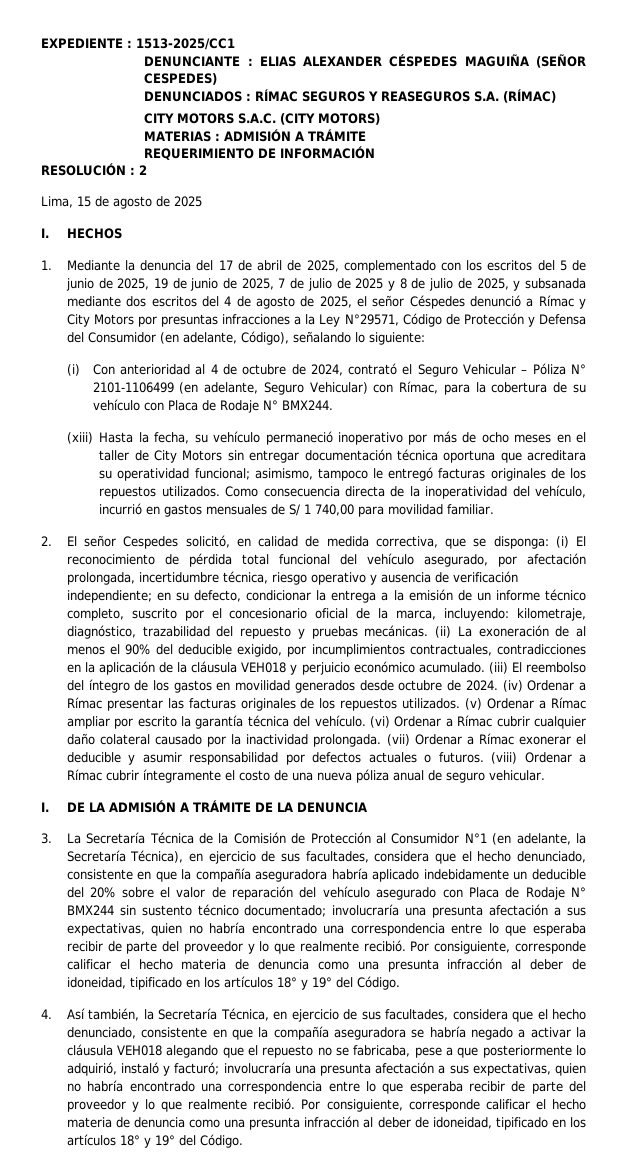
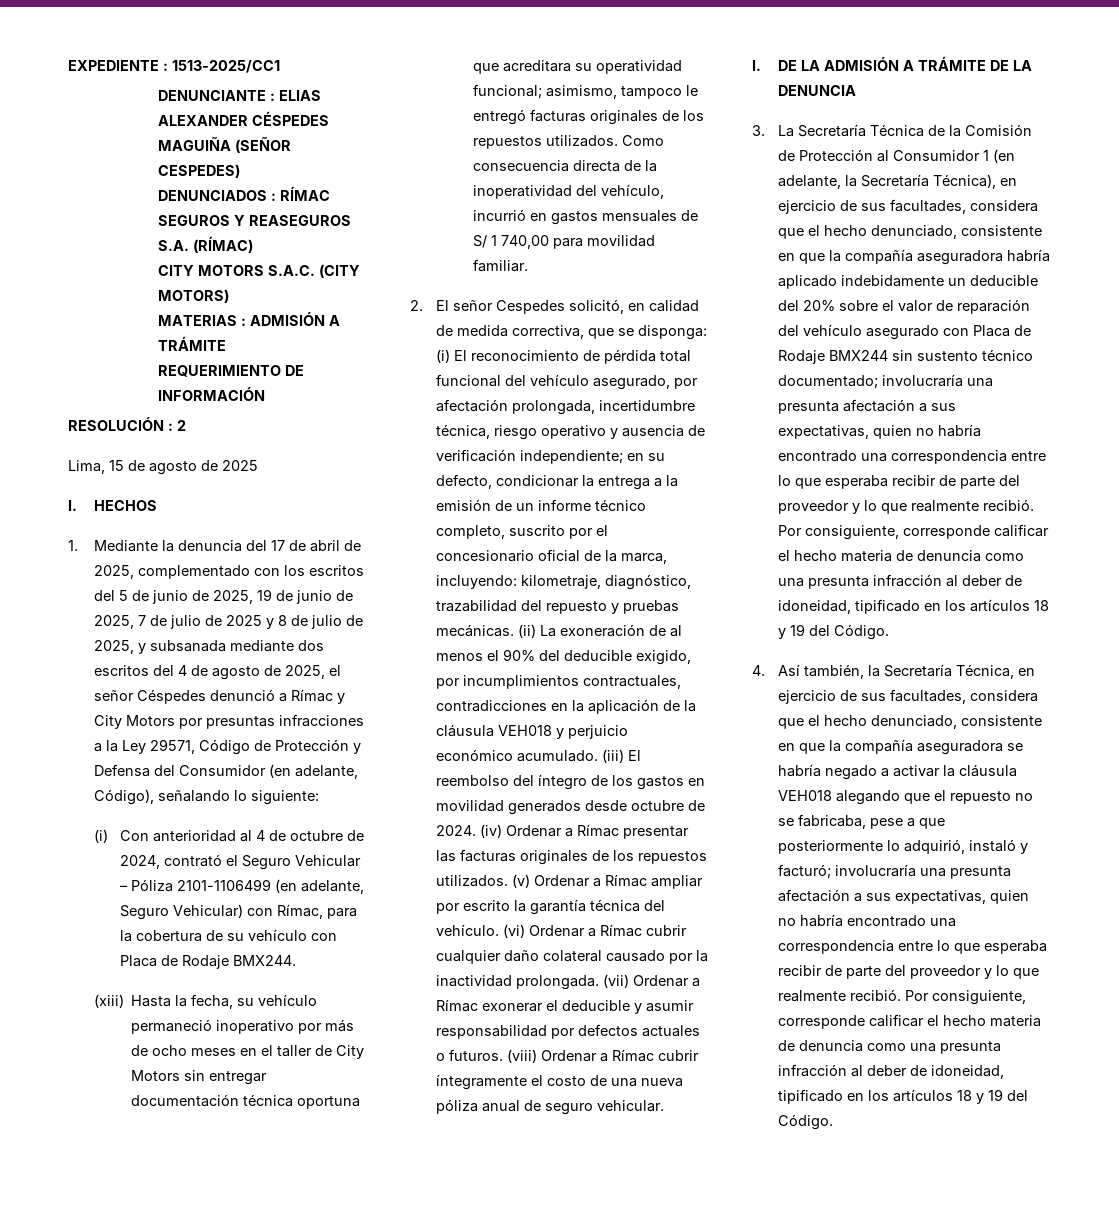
[344,314,399,326] N°29571, -> [150,739,196,754] 29571,
[571,364,586,374] N° -> (174, 885) none
[262,400,278,410] N° -> (230, 962) none
[464,833,487,843] N°1 -> [983,150,990,161] 1
[571,887,587,897] N° -> (826, 357) none
[276,977,332,990] 18° y 19° -> [1034,600,1050,611] [778,624,806,639] 18 y 19
[119,1135,175,1148] 18° y 19° -> [957,1089,1004,1104] 18 y 19

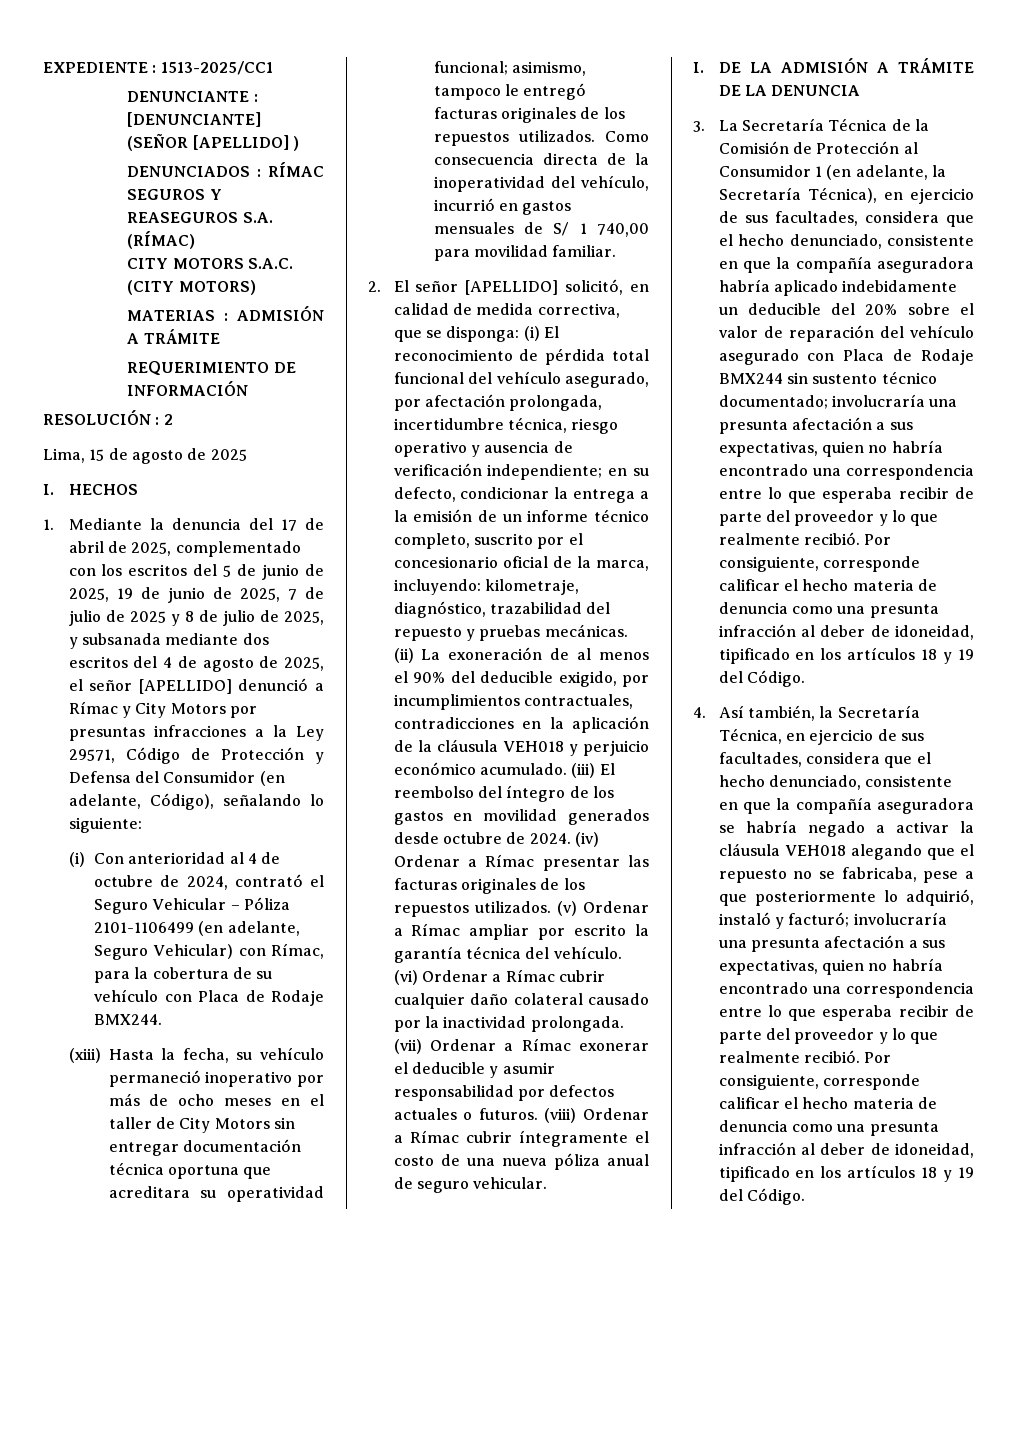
[278,90,321,101] [157,111,329,126] [157,137,291,153] [157,164,240,178] ELIAS ALEXANDER CÉSPEDES MAGUIÑA (SEÑOR CESPEDES) -> [127,112,262,127] [127,133,299,151] [DENUNCIANTE] (SEÑOR [APELLIDO] )
[137,689,207,704] Céspedes -> [138,679,232,694] [APELLIDO]
[496,300,566,314] Cespedes -> [465,280,559,295] [APELLIDO]

